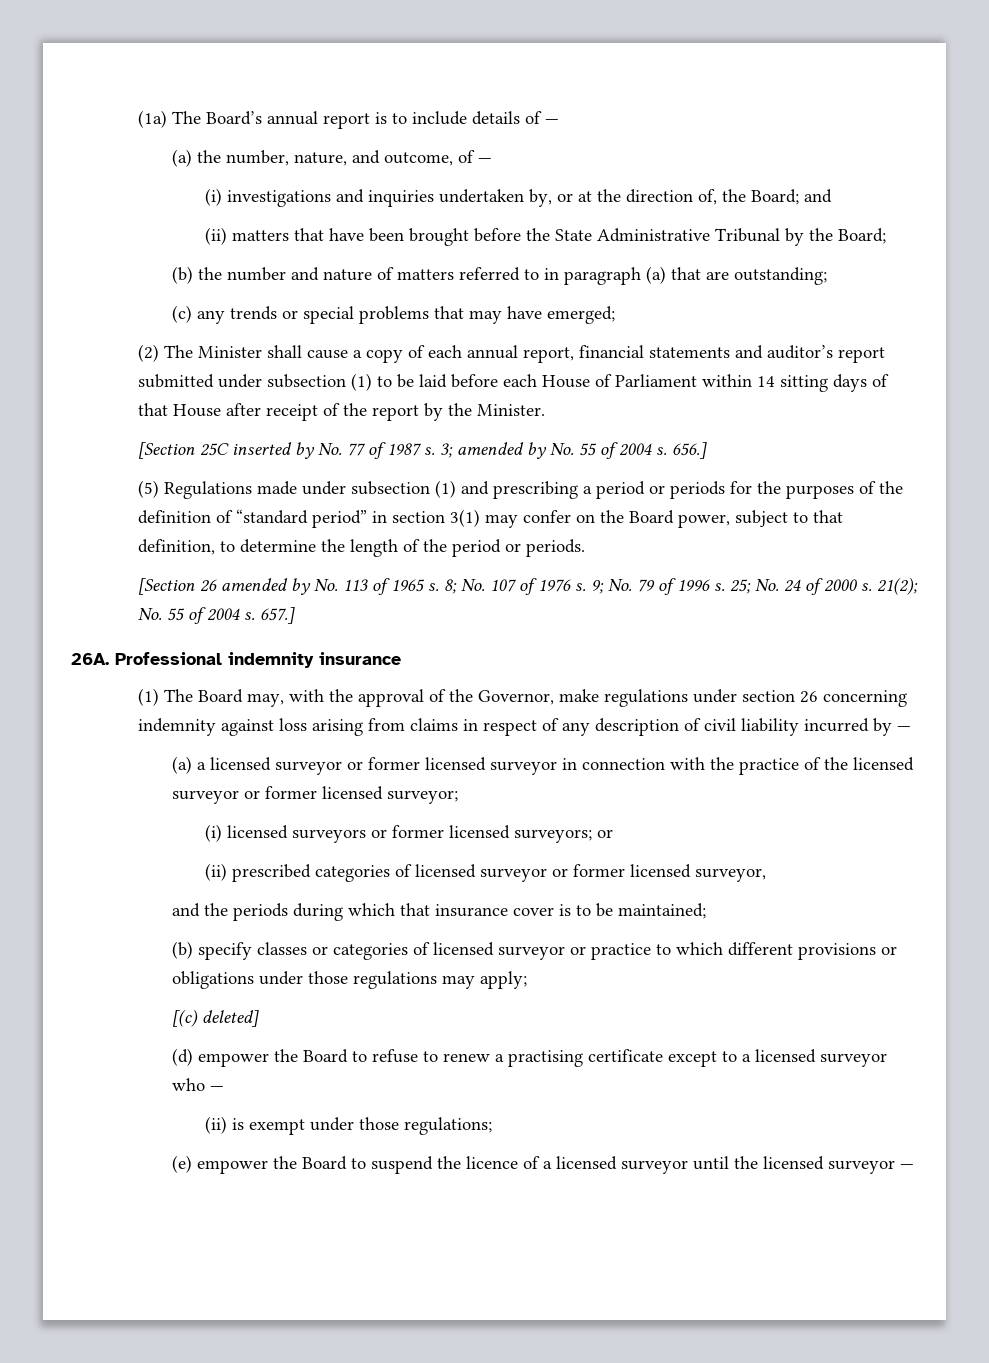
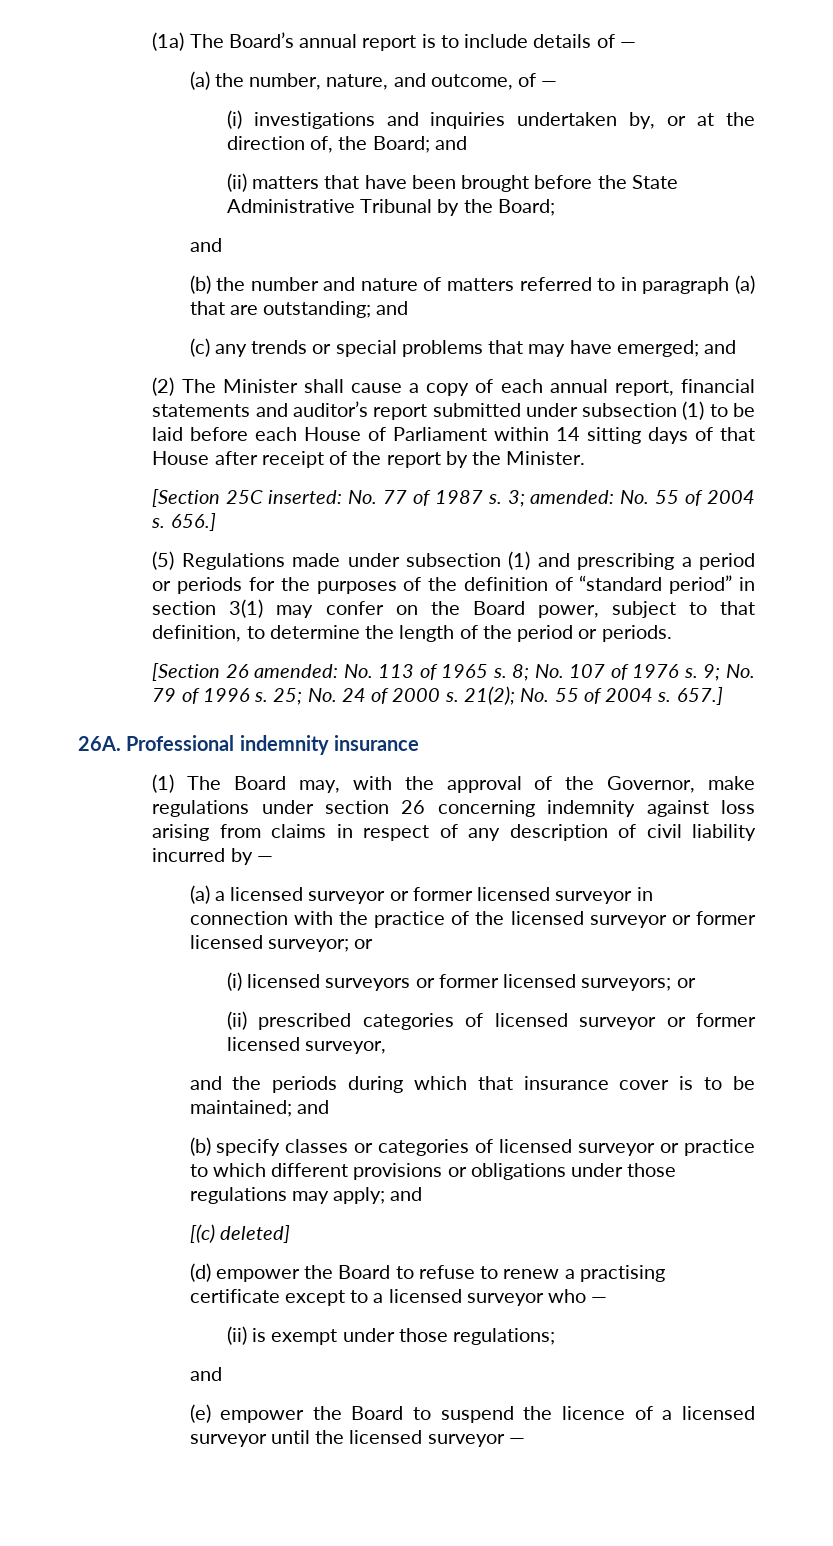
(887, 236) none -> [189,238,222,252] // and
(827, 276) none -> [376,301,409,315] and
(615, 315) none -> [704,340,737,354] and
[232,442,316,459] inserted by -> [268,490,343,504] inserted:
[457,442,548,459] amended by -> [530,490,615,504] amended:
[221,578,312,595] amended by -> [254,664,339,678] amended:
(458, 797) none -> [354,939,374,949] or
(706, 911) none -> [296,1100,329,1114] and
(527, 980) none -> [390,1187,423,1201] and
(493, 1126) none -> [189,1367,222,1381] // and

